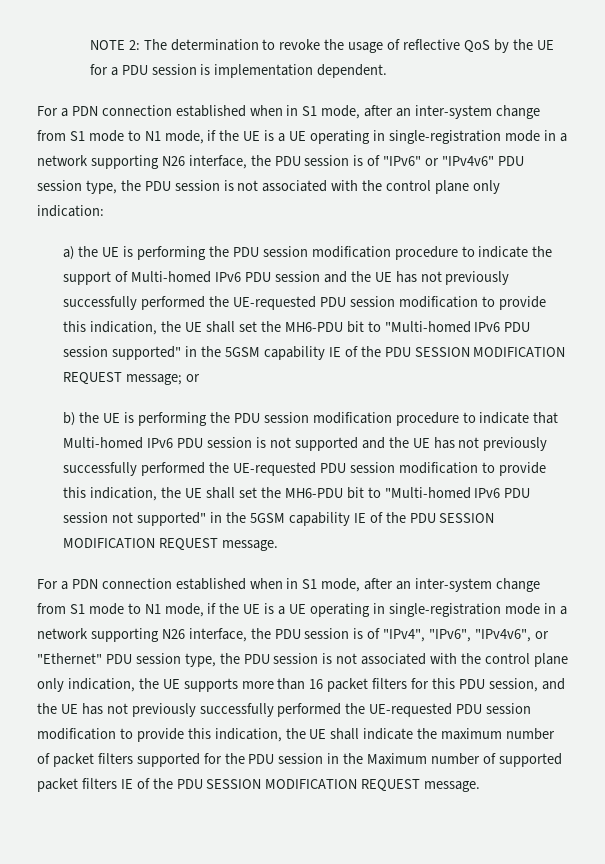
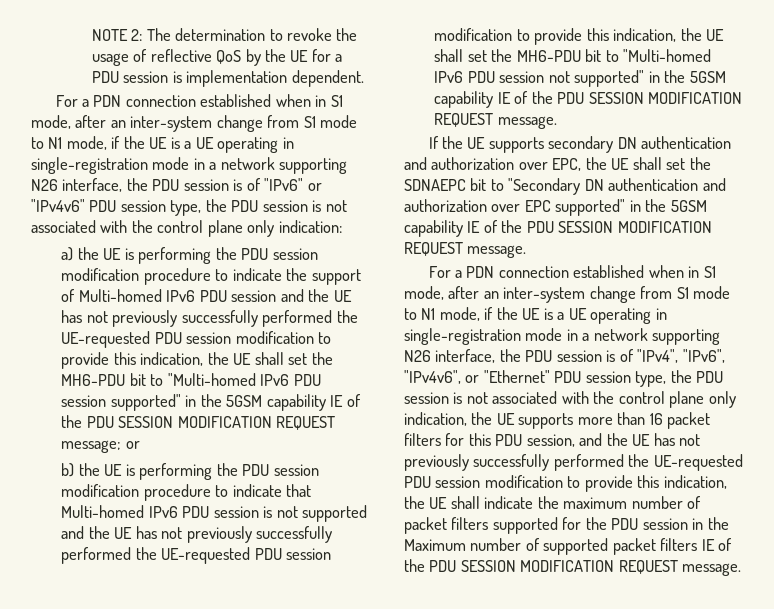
(279, 545) none -> [428,136,732,153] [404,157,711,171] [404,178,726,195] [404,199,707,216] [404,220,712,237] [404,242,527,258] // If the UE supports secondary DN authentication and authorization over EPC, the UE shall set the SDNAEPC bit to "Secondary DN authentication and authorization over EPC supported" in the 5GSM capability IE of the PDU SESSION MODIFICATION REQUEST message.

